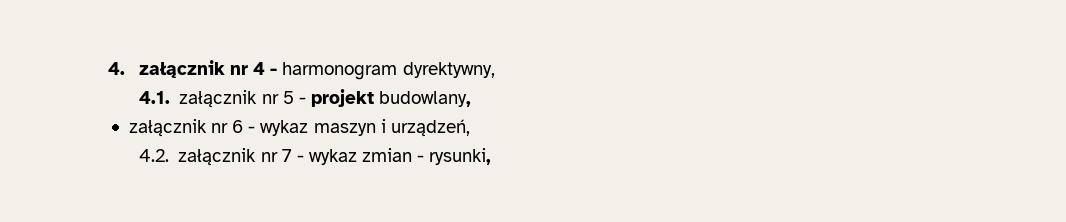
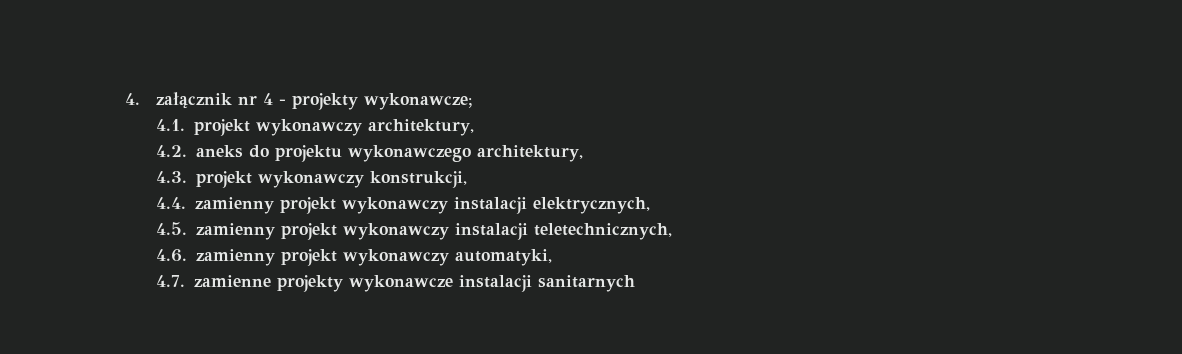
[282,62,495,80] harmonogram dyrektywny, -> [291,93,472,110] projekty wykonawcze;
[179,89,472,108] [128,119,470,137] [138,148,492,166] załącznik nr 5 - projekt budowlany, // załącznik nr 6 - wykaz maszyn i urządzeń, // 4.2. załącznik nr 7 - wykaz zmian - rysunki, -> [193,119,474,136] [155,145,583,162] [155,171,467,188] [155,197,650,214] [155,222,672,240] [155,249,552,266] [155,275,635,292] projekt wykonawczy architektury, // 4.2. aneks do projektu wykonawczego architektury, // 4.3. projekt wykonawczy konstrukcji, // 4.4. zamienny projekt wykonawczy instalacji elektrycznych, // 4.5. zamienny projekt wykonawczy instalacji teletechnicznych, // 4.6. zamienny projekt wykonawczy automatyki, // 4.7. zamienne projekty wykonawcze instalacji sanitarnych

